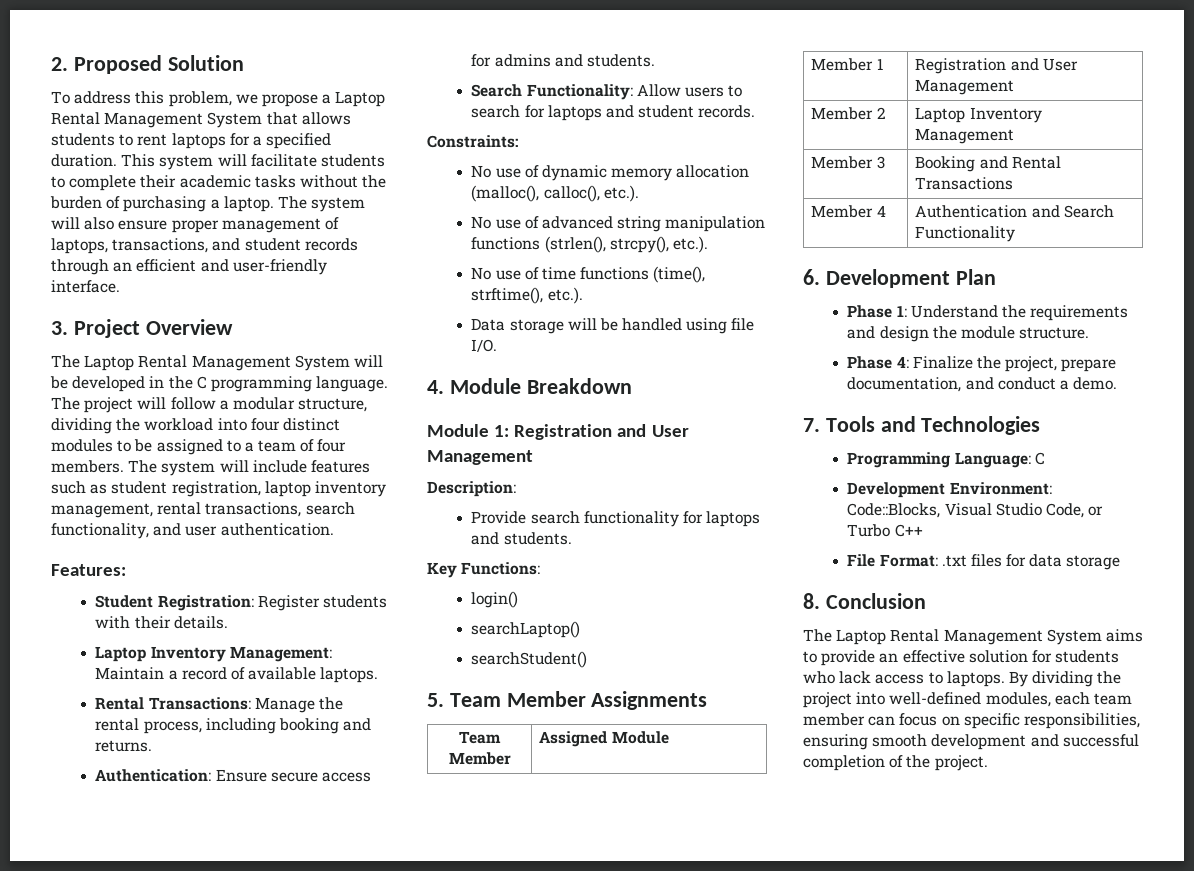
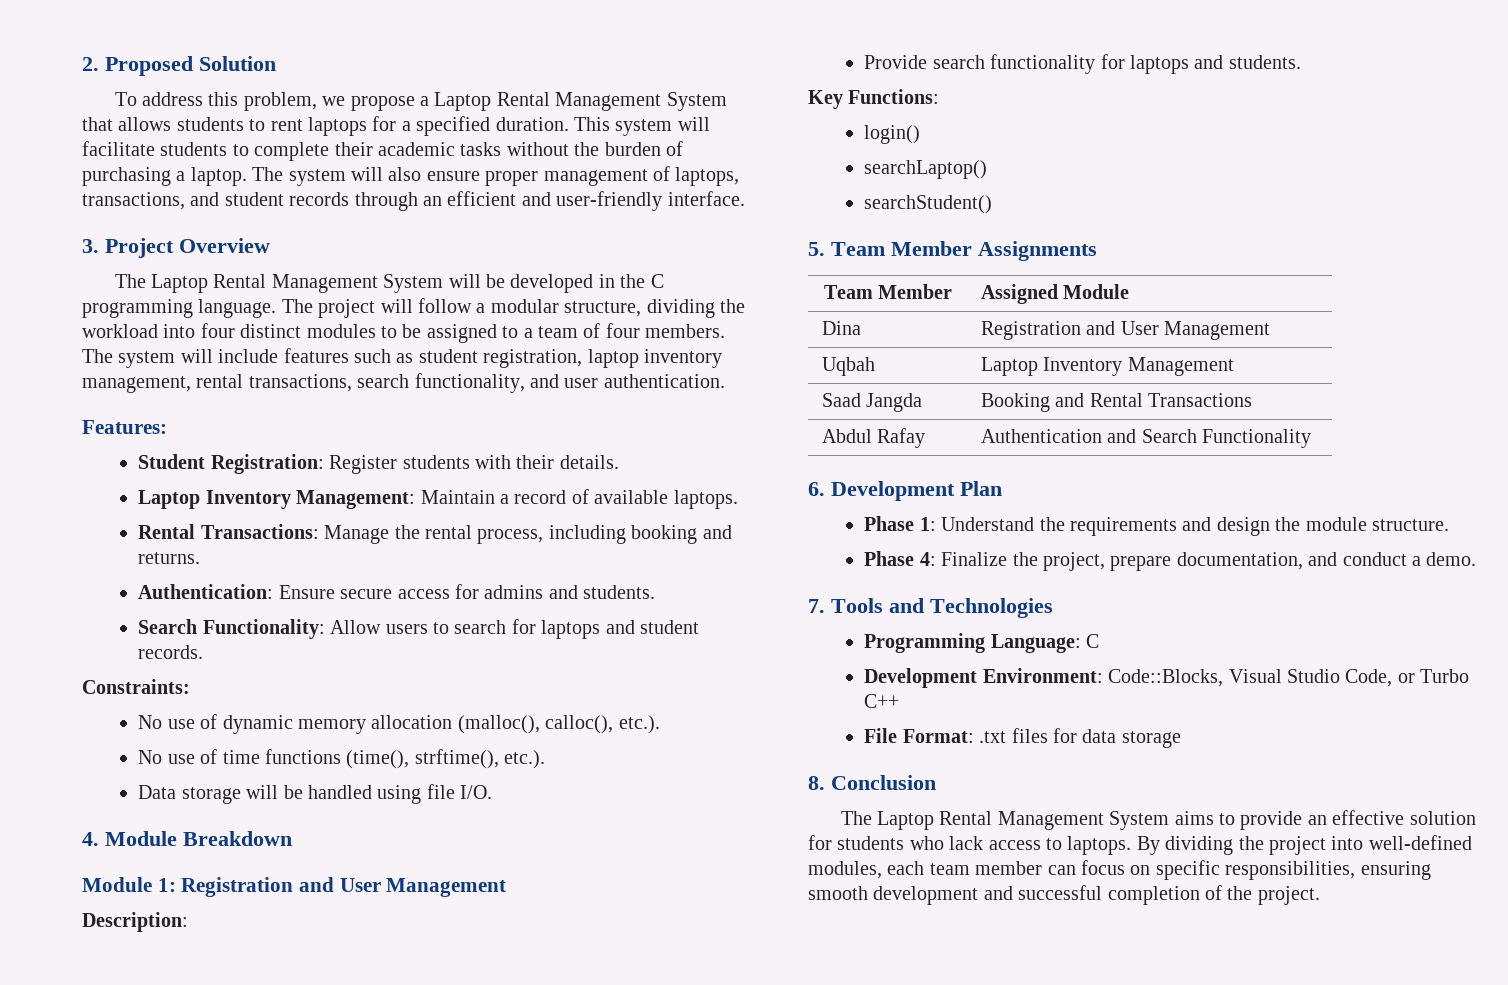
[471,216,766,232] [471,236,708,253] // No use of advanced string manipulation functions (strlen(), strcpy(), etc.). -> (660, 724) none
[811,58,883,71] [915,58,1078,74] [915,79,1015,95] [811,107,886,120] Member 1 | Registration and User Management // Member 2 -> [822,321,862,335] [981,321,1271,340] [822,357,876,376] Dina | Registration and User Management // Uqbah
[811,156,885,169] Member 3 -> [822,393,923,412] Saad Jangda
[811,205,886,218] Member 4 -> [822,428,926,448] Abdul Rafay

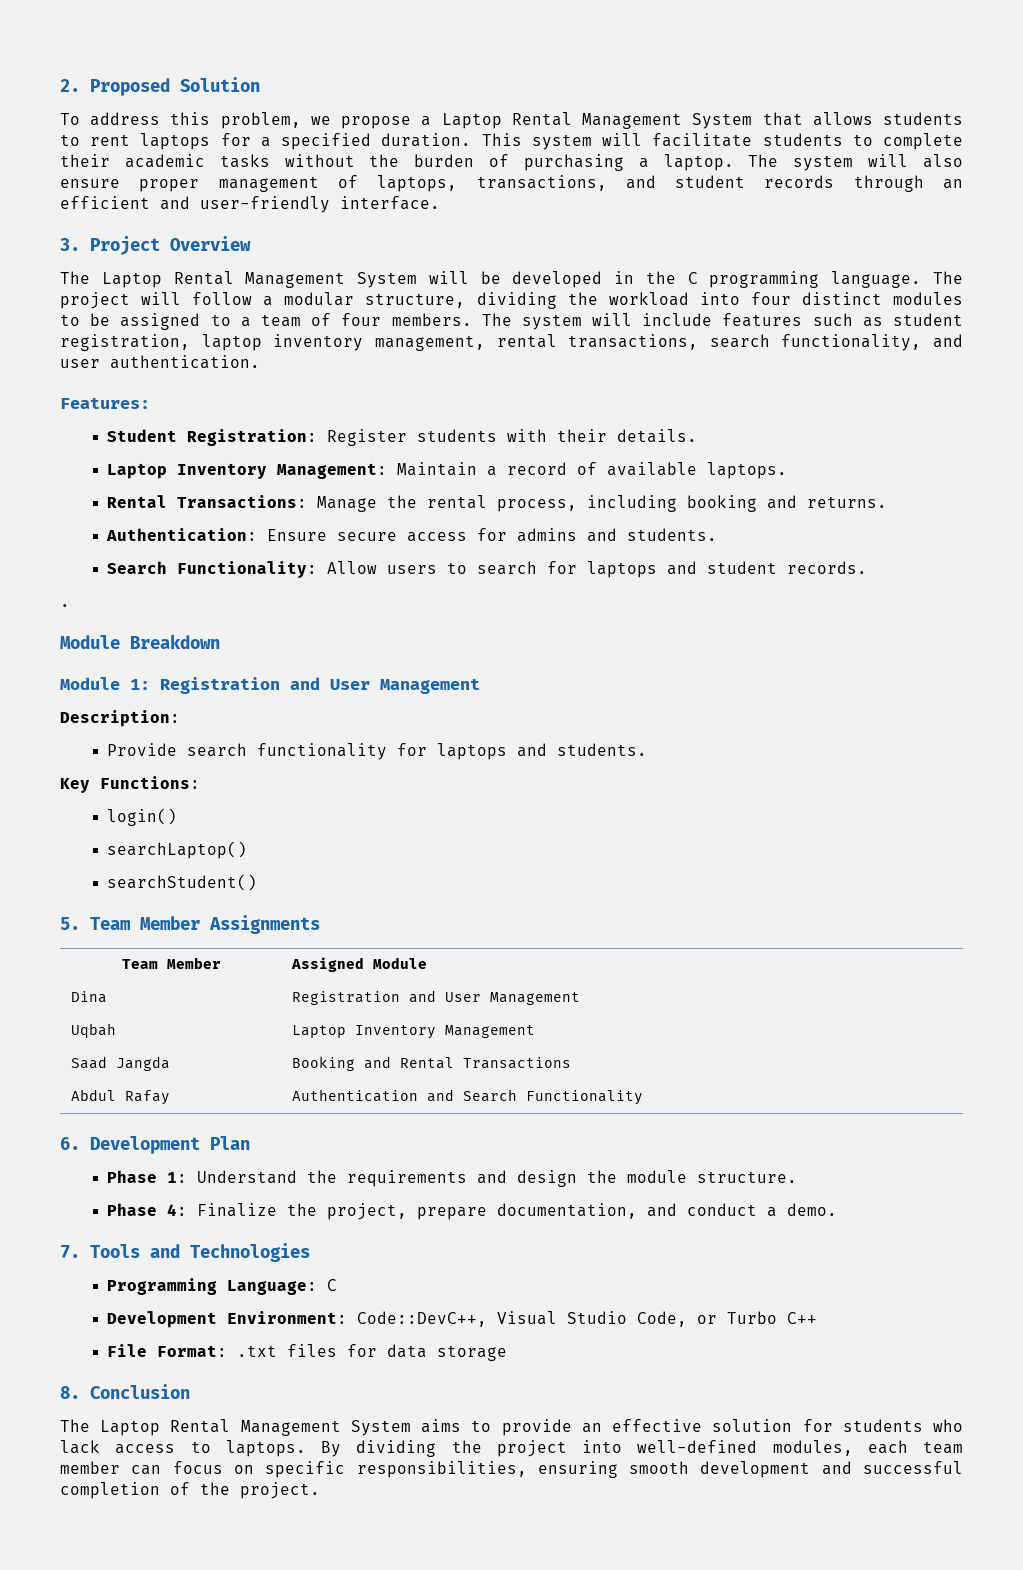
[82,679,190,694] [138,714,660,734] [138,749,546,769] [138,784,493,804] [82,832,99,846] Constraints: // No use of dynamic memory allocation (malloc(), calloc(), etc.). // No use of time functions (time(), strftime(), etc.). // Data storage will be handled using file I/O. // 4. -> [60,604,70,607] . //
[1108,669,1224,687] Code::Blocks, -> [356,1311,487,1327] Code::DevC++,

